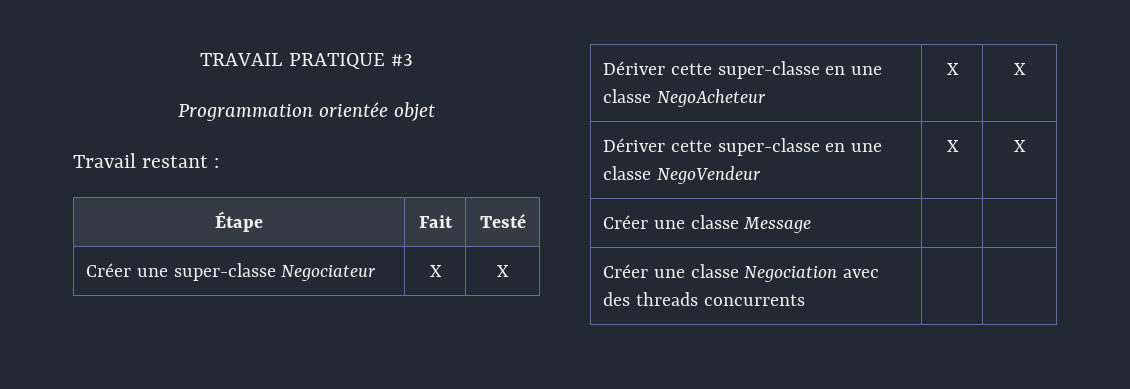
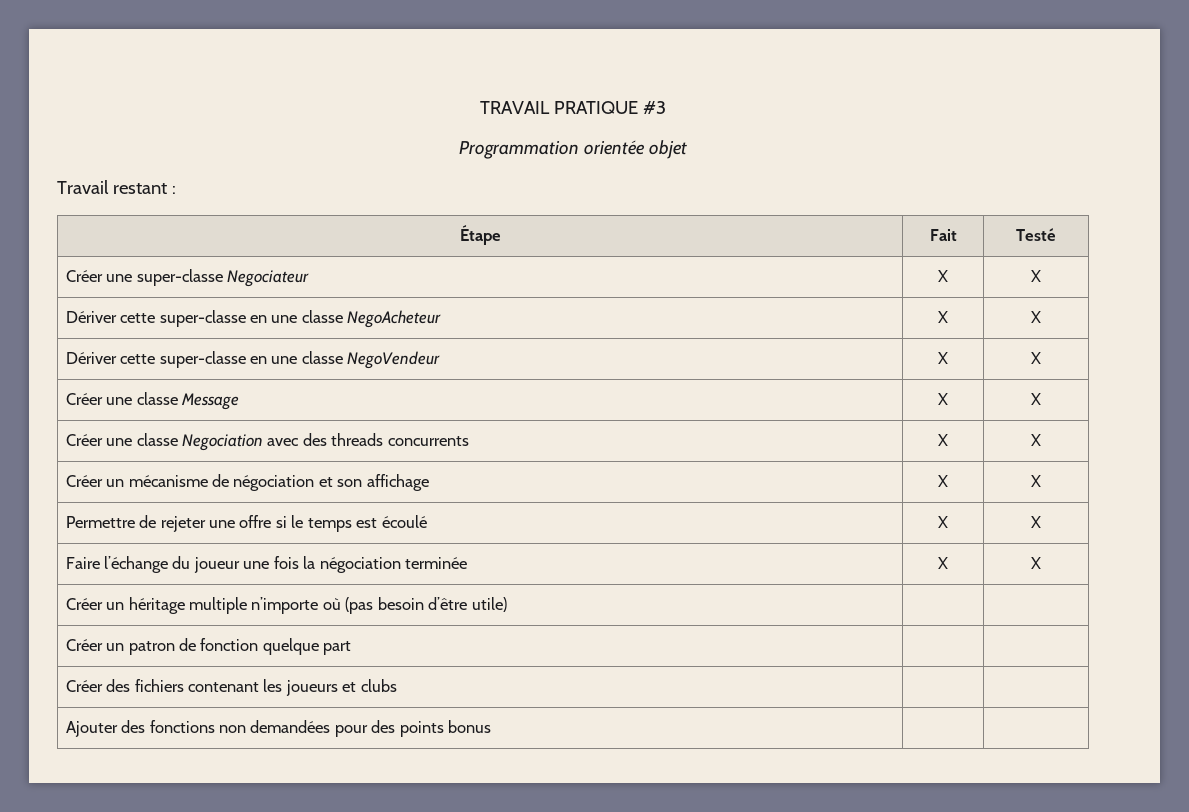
(812, 225) | -> [938,393,948,405] [1031,393,1041,405] X | X
(805, 300) none -> [938,434,948,446] [1031,434,1041,446] [65,474,429,491] [938,475,948,487] [1031,475,1041,487] [65,515,427,532] [938,516,948,528] [1031,516,1041,528] [65,556,468,573] [938,557,948,569] [1031,557,1041,569] [65,597,507,614] [65,638,352,655] [65,679,397,696] [65,720,492,737] | X | X // Créer un mécanisme de négociation et son affichage | X | X // Permettre de rejeter une offre si le temps est écoulé | X | X // Faire l’échange du joueur une fois la négociation terminée | X | X // Créer un héritage multiple n’importe où (pas besoin d’être utile) | | // Créer un patron de fonction quelque part | | // Créer des fichiers contenant les joueurs et clubs | | // Ajouter des fonctions non demandées pour des points bonus

